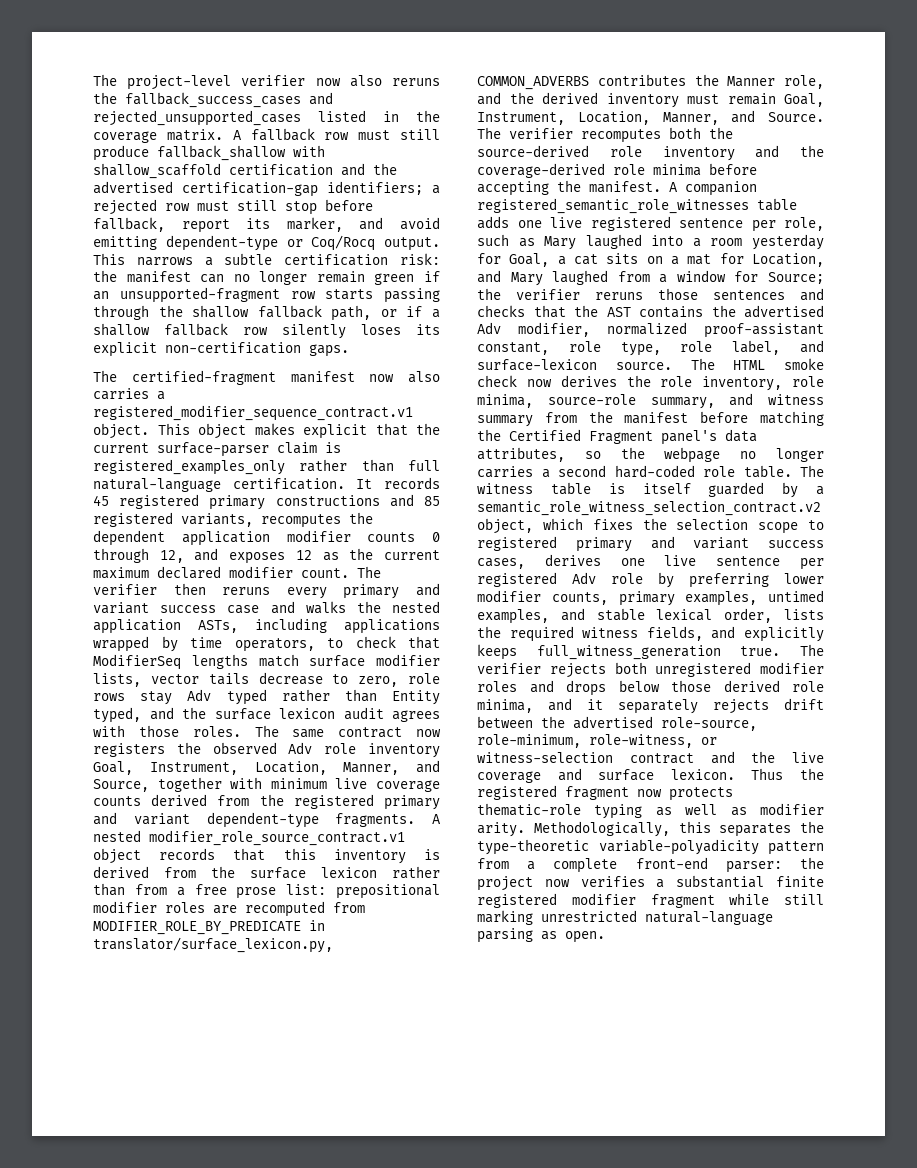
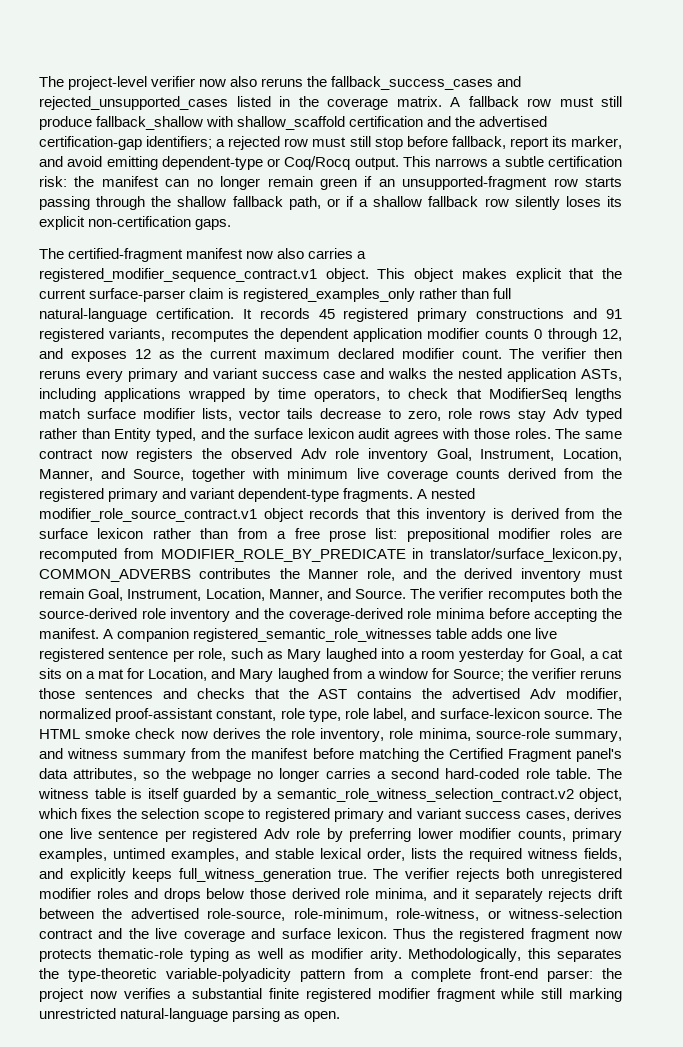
[424,496,440,506] 85 -> [606,309,623,319] 91

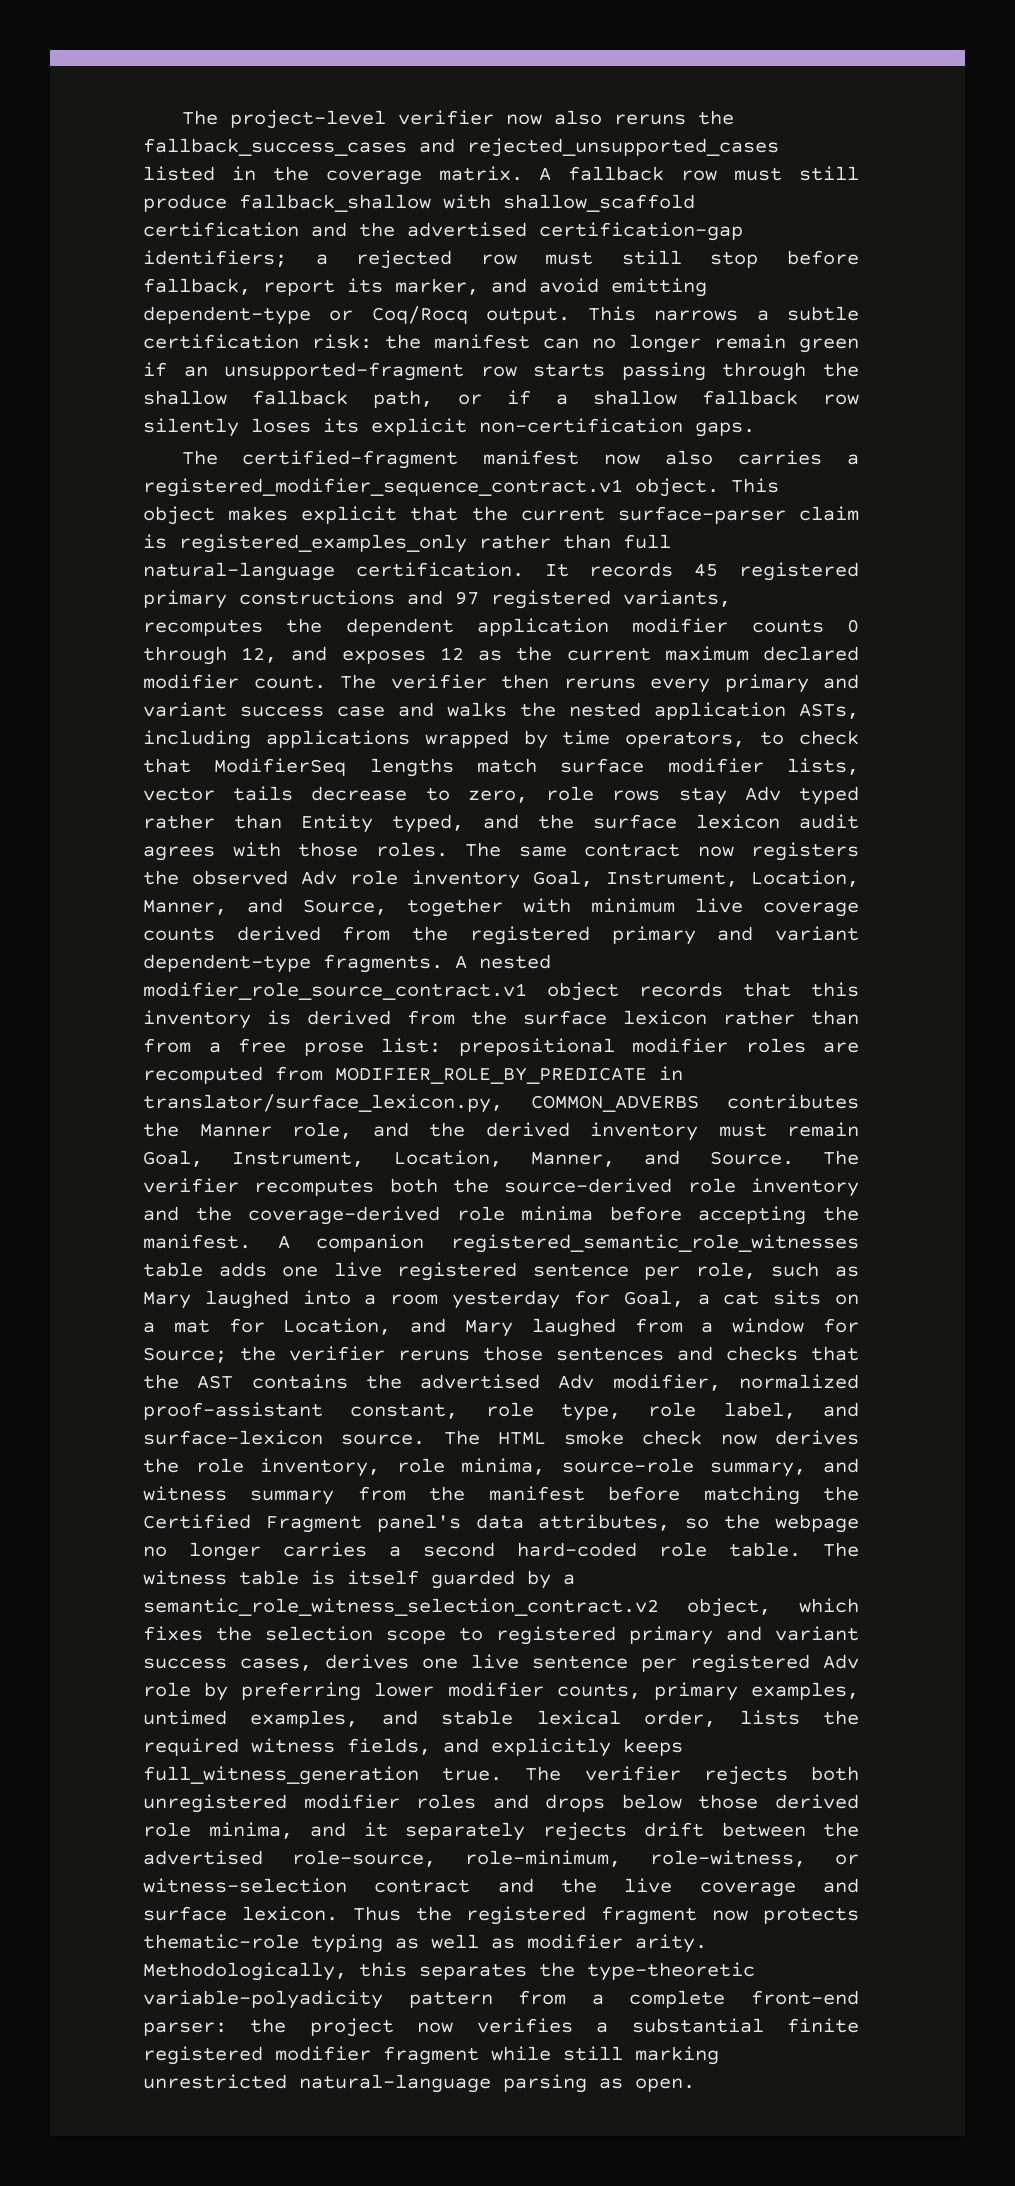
[606,309,623,319] 91 -> [455,591,479,605] 97

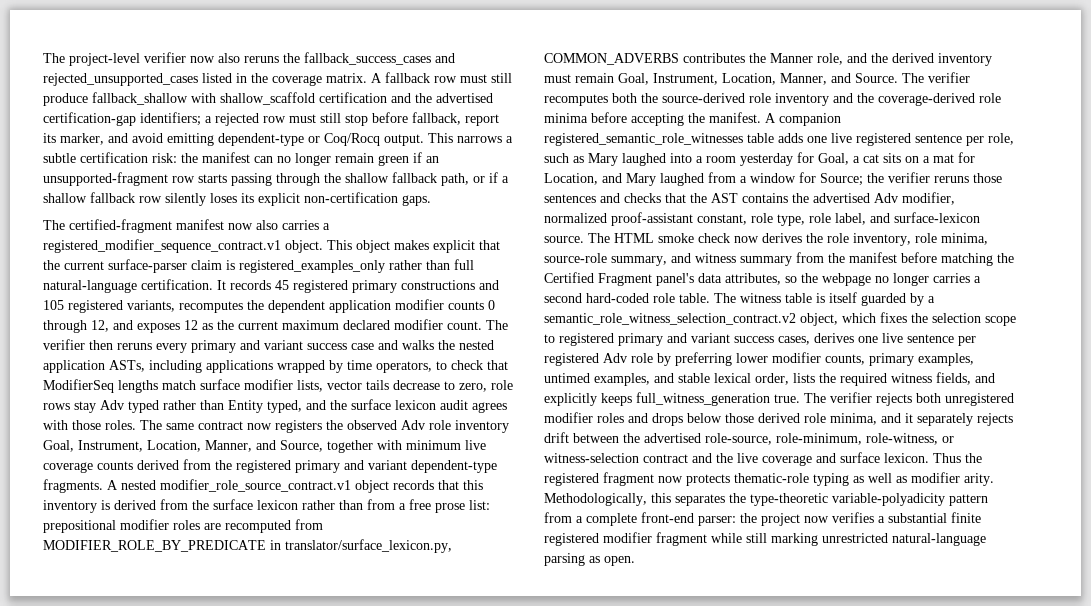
[455,591,479,605] 97 -> [43,300,64,310] 105

